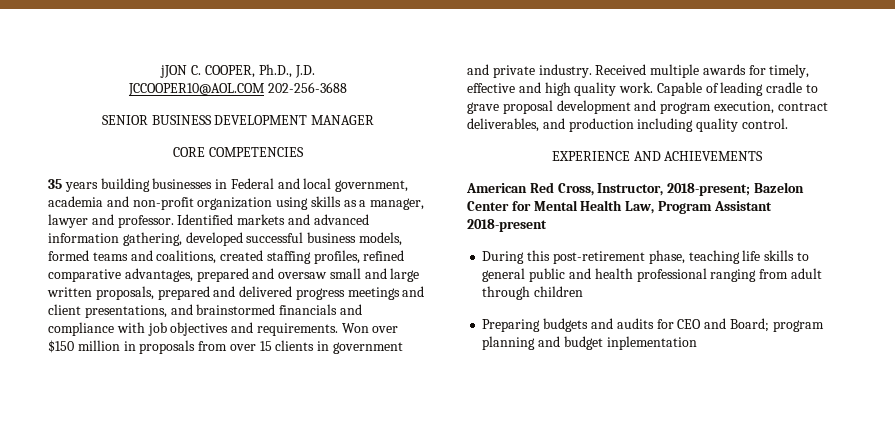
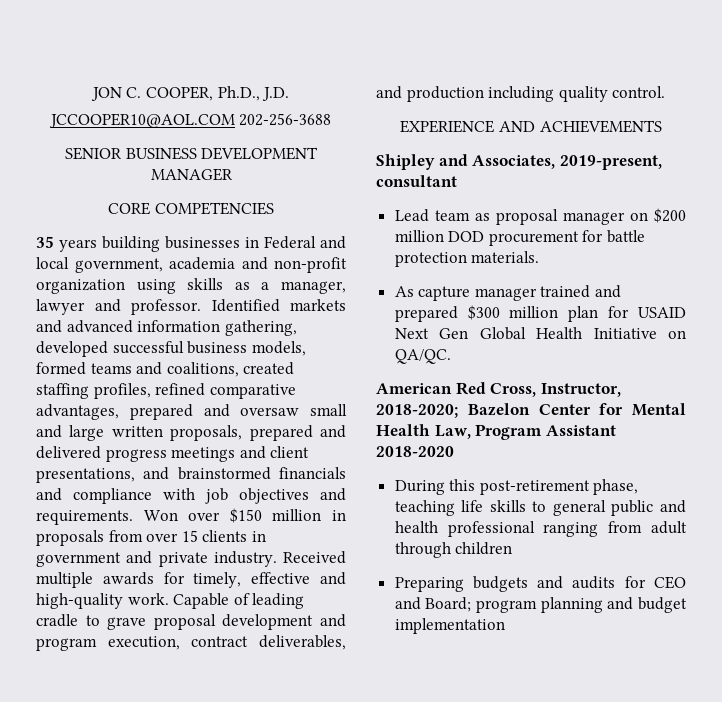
[160,65,188,78] jJON -> [90,87,122,101] JON
[544,82,617,96] high quality -> [36,593,123,609] high-quality
(764, 156) none -> [376,154,662,170] [376,175,457,187] [394,208,686,225] [394,230,646,246] [394,251,540,267] [394,285,622,301] [394,305,686,322] [394,327,686,340] [394,349,451,364] // Shipley and Associates, 2019-present, consultant // Lead team as proposal manager on $200 million DOD procurement for battle protection materials. // As capture manager trained and prepared $300 million plan for USAID Next Gen Global Health Initiative on QA/QC.
[667,183,751,196] 2018-present; -> [376,404,458,418] 2018-2020;
[467,219,547,232] 2018-present -> [376,446,454,457] 2018-2020
[606,336,697,350] inplementation -> [394,618,505,634] implementation

